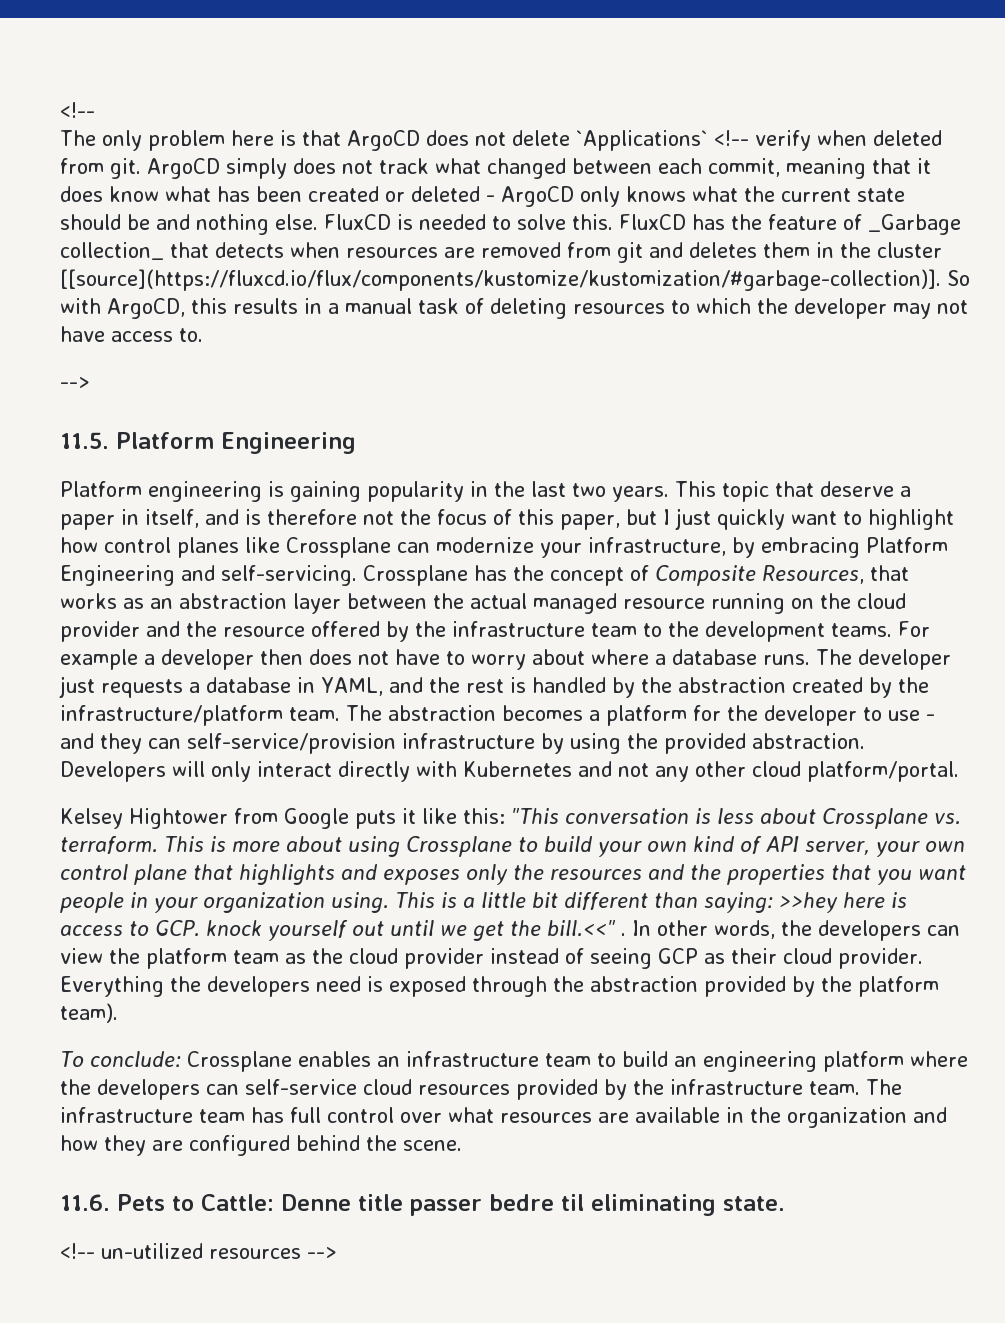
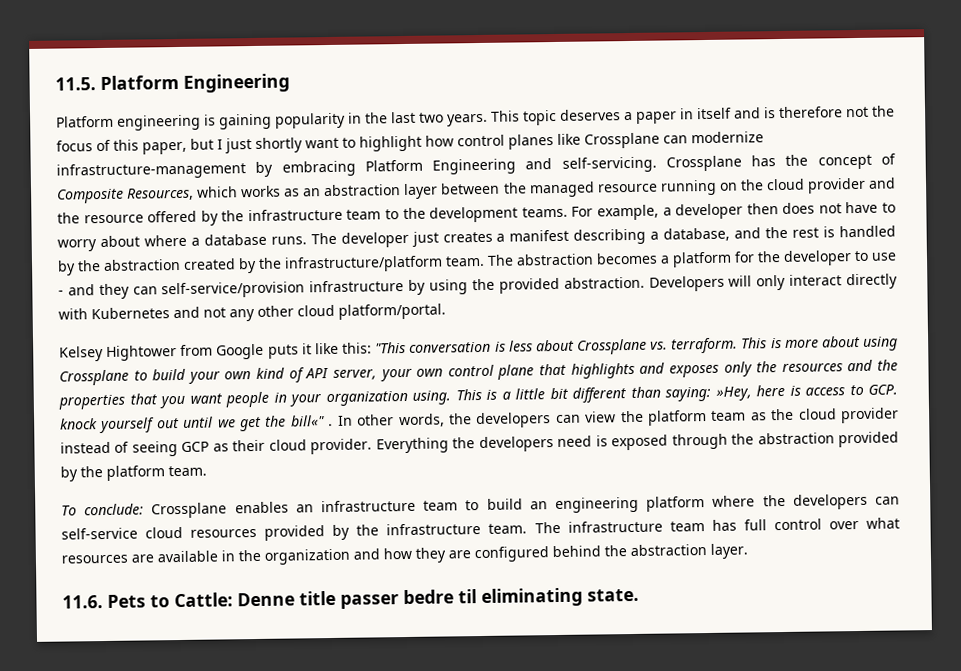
[60,102,95,118] [60,130,942,151] [60,158,931,179] [60,186,905,207] [60,214,961,235] [60,242,942,263] [60,269,970,291] [60,298,968,319] [60,326,203,342] [60,377,90,389] <!-- // The only problem here is that ArgoCD does not delete `Applications` <!-- verify when deleted from git. ArgoCD simply does not track what changed between each commit, meaning that it does know what has been created or deleted - ArgoCD only knows what the current state should be and nothing else. FluxCD is needed to solve this. FluxCD has the feature of _Garbage collection_ that detects when resources are removed from git and deletes them in the cluster [[source](https://fluxcd.io/flux/components/kustomize/kustomization/#garbage-collection)]. So with ArgoCD, this results in a manual task of deleting resources to which the developer may not have access to. // --> // -> (55, 84) none
[775,481,894,497] that deserve -> [560,109,621,121] deserves
[145,509,199,528] itself, -> [697,107,732,120] itself
[717,509,785,530] quickly -> [255,137,303,153] shortly
[540,537,726,558] your infrastructure, -> [56,162,246,180] infrastructure-management
[870,565,909,581] that -> [197,186,239,198] which
[470,593,527,609] actual -> (527, 188) none
[60,649,138,670] example -> [596,204,659,221] example,
[101,677,383,698] requests a database in YAML, -> [442,227,731,245] creates a manifest describing a database,
[779,892,838,913] >>hey -> [715,386,752,401] »Hey,
[546,920,616,937] bill.<<" -> [290,415,325,427] bill«"
[60,1003,118,1023] team). -> [168,465,207,477] team.
[403,1140,462,1151] scene. -> [630,543,748,559] abstraction layer.
[60,1243,337,1259] // <!-- un-utilized resources --> -> (639, 595) none

